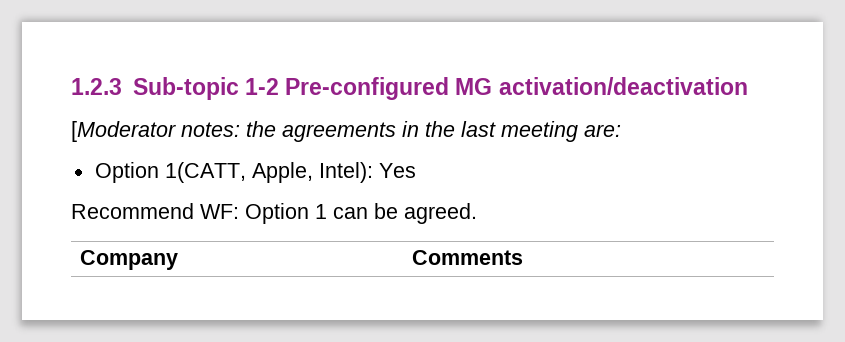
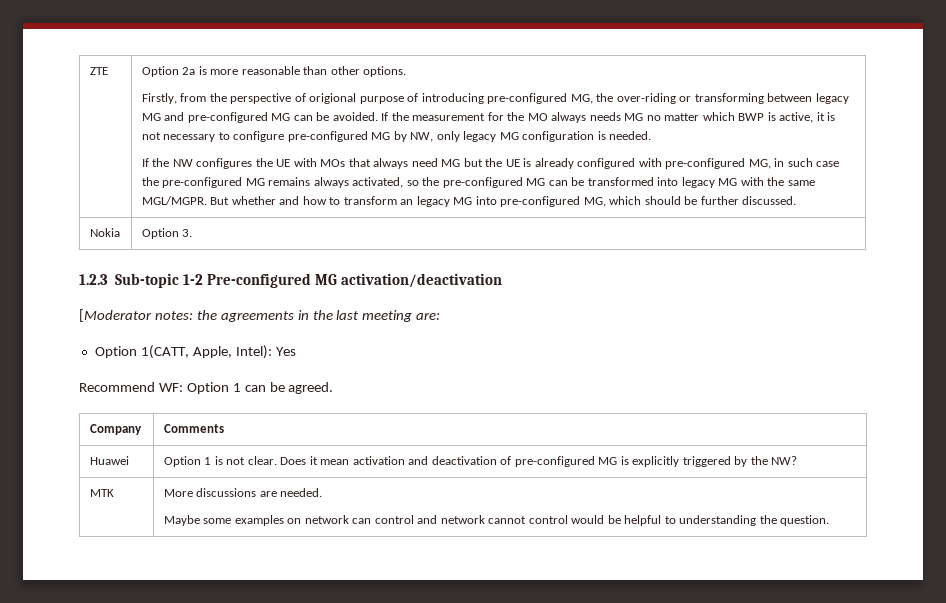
(71, 86) none -> [89,67,108,75] [141,66,407,77] [141,93,849,104] [141,112,836,123] [141,131,652,142] [141,158,840,169] [141,177,815,188] [141,196,797,207] [89,228,120,237] [141,228,193,239] ZTE | Option 2a is more reasonable than other options. // Firstly, from the perspective of origional purpose of introducing pre-configured MG, the over-riding or transforming between legacy MG and pre-configured MG can be avoided. If the measurement for the MO always needs MG no matter which BWP is active, it is not necessary to configure pre-configured MG by NW, only legacy MG configuration is needed. // If the NW configures the UE with MOs that always need MG but the UE is already configured with pre-configured MG, in such case the pre-configured MG remains always activated, so the pre-configured MG can be transformed into legacy MG with the same MGL/MGPR. But whether and how to transform an legacy MG into pre-configured MG, which should be further discussed. // Nokia | Option 3. //
(524, 257) none -> [89,456,129,465] [163,456,798,467] [89,489,114,497] [163,488,323,497] [163,515,830,526] // Huawei | Option 1 is not clear. Does it mean activation and deactivation of pre-configured MG is explicitly triggered by the NW? // MTK | More discussions are needed. // Maybe some examples on network can control and network cannot control would be helpful to understanding the question.

